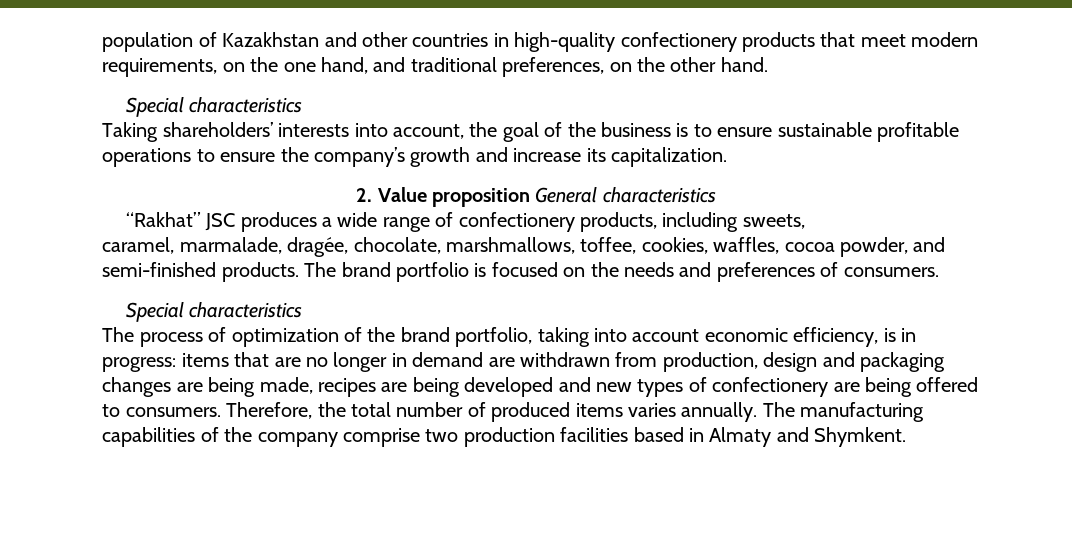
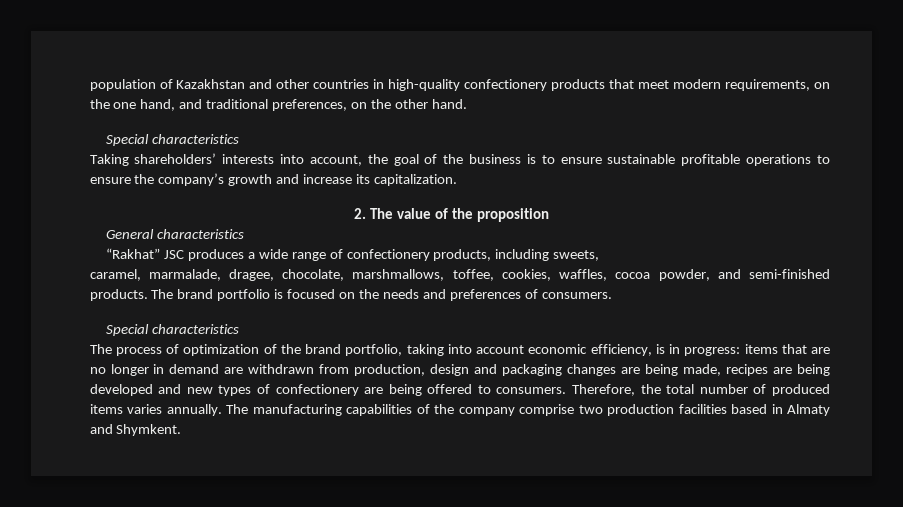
[377,187,427,202] Value -> [370,208,473,219] The value of the
(530, 197) none -> (549, 215) //
[287,237,349,257] dragée, -> [228,269,274,281] dragee,

